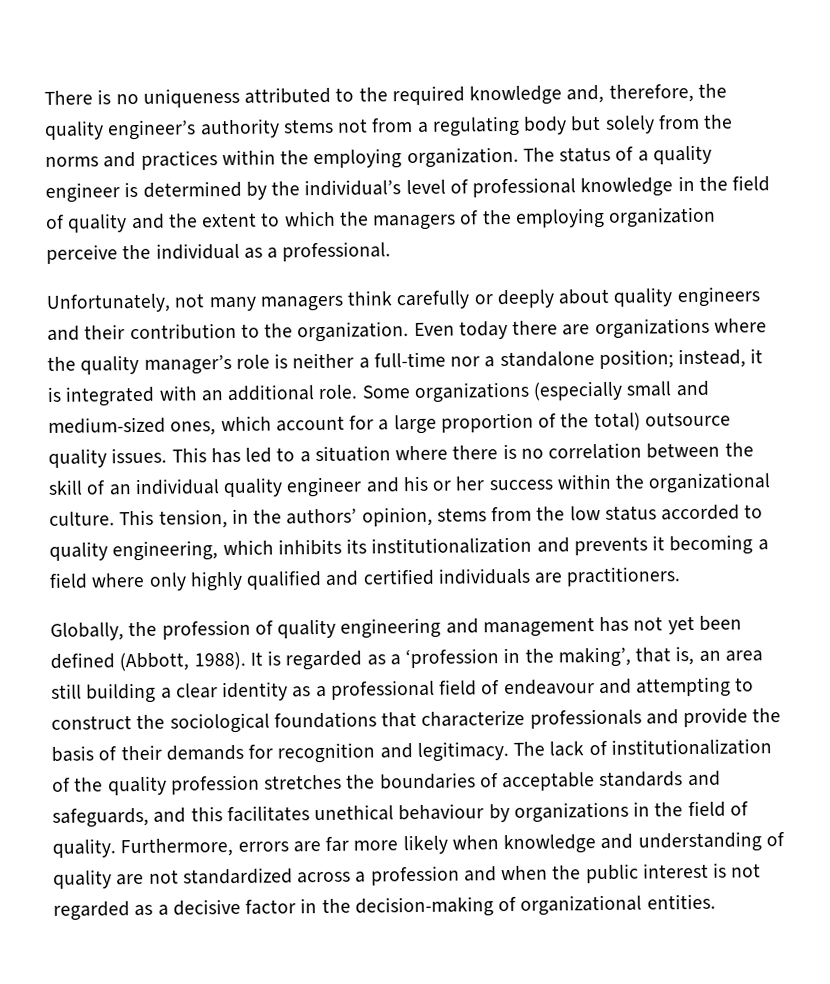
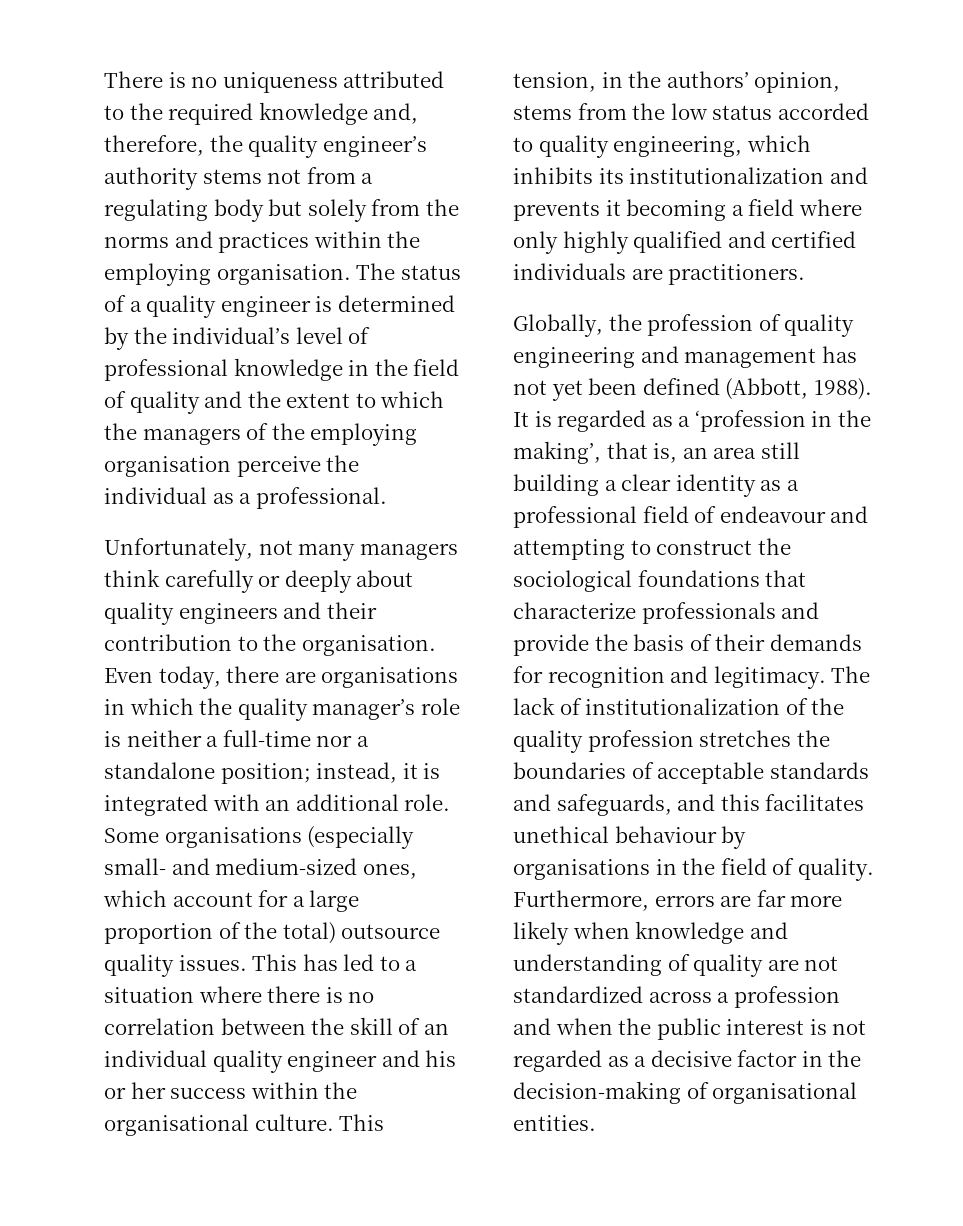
[406,146,519,169] organization. -> [216,264,351,285] organisation.
[608,206,717,228] organization -> [104,456,231,477] organisation
[297,317,767,343] organization. Even today there are organizations where -> [301,635,436,656] [104,666,459,689] [104,698,194,715] organisation. Even today, there are organisations in which
[413,380,672,404] organizations (especially small -> [164,826,415,849] [104,858,166,875] organisations (especially small-
[648,472,772,494] organizational -> [104,1114,249,1136] organisational
[513,801,629,823] organizations -> [513,859,650,880] organisations
[520,894,643,916] organizational -> [712,1082,858,1104] organisational

